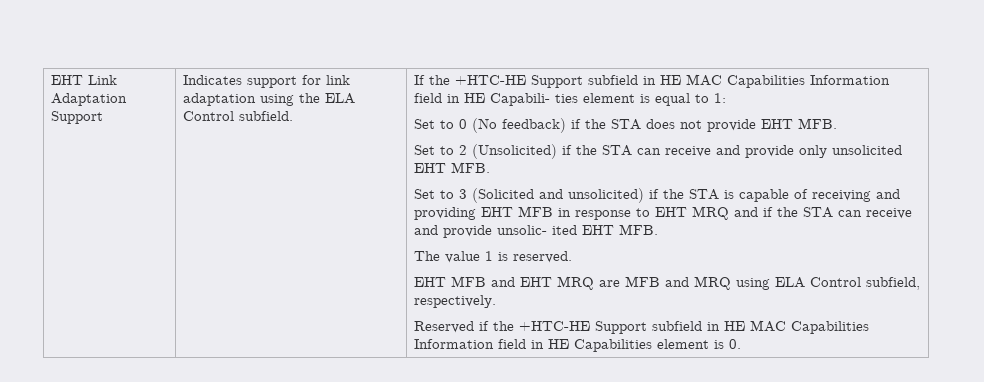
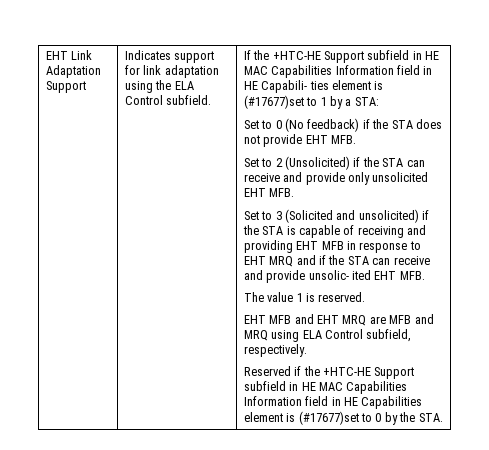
[655,93,727,106] equal to 1: -> [243,95,379,109] (#17677)set to 1 by a STA:
[729,339,742,349] 0. -> [298,411,443,425] (#17677)set to 0 by the STA.

